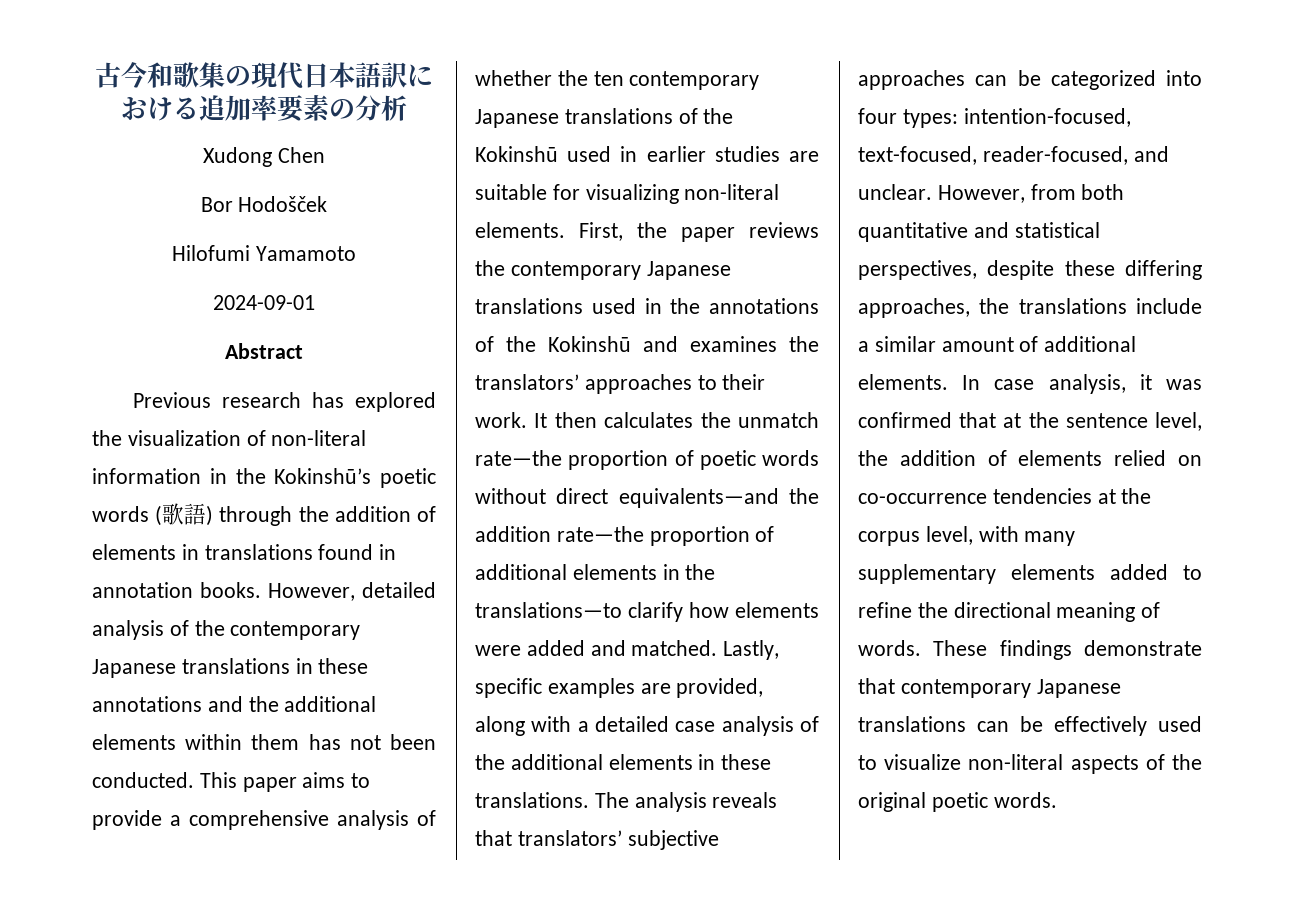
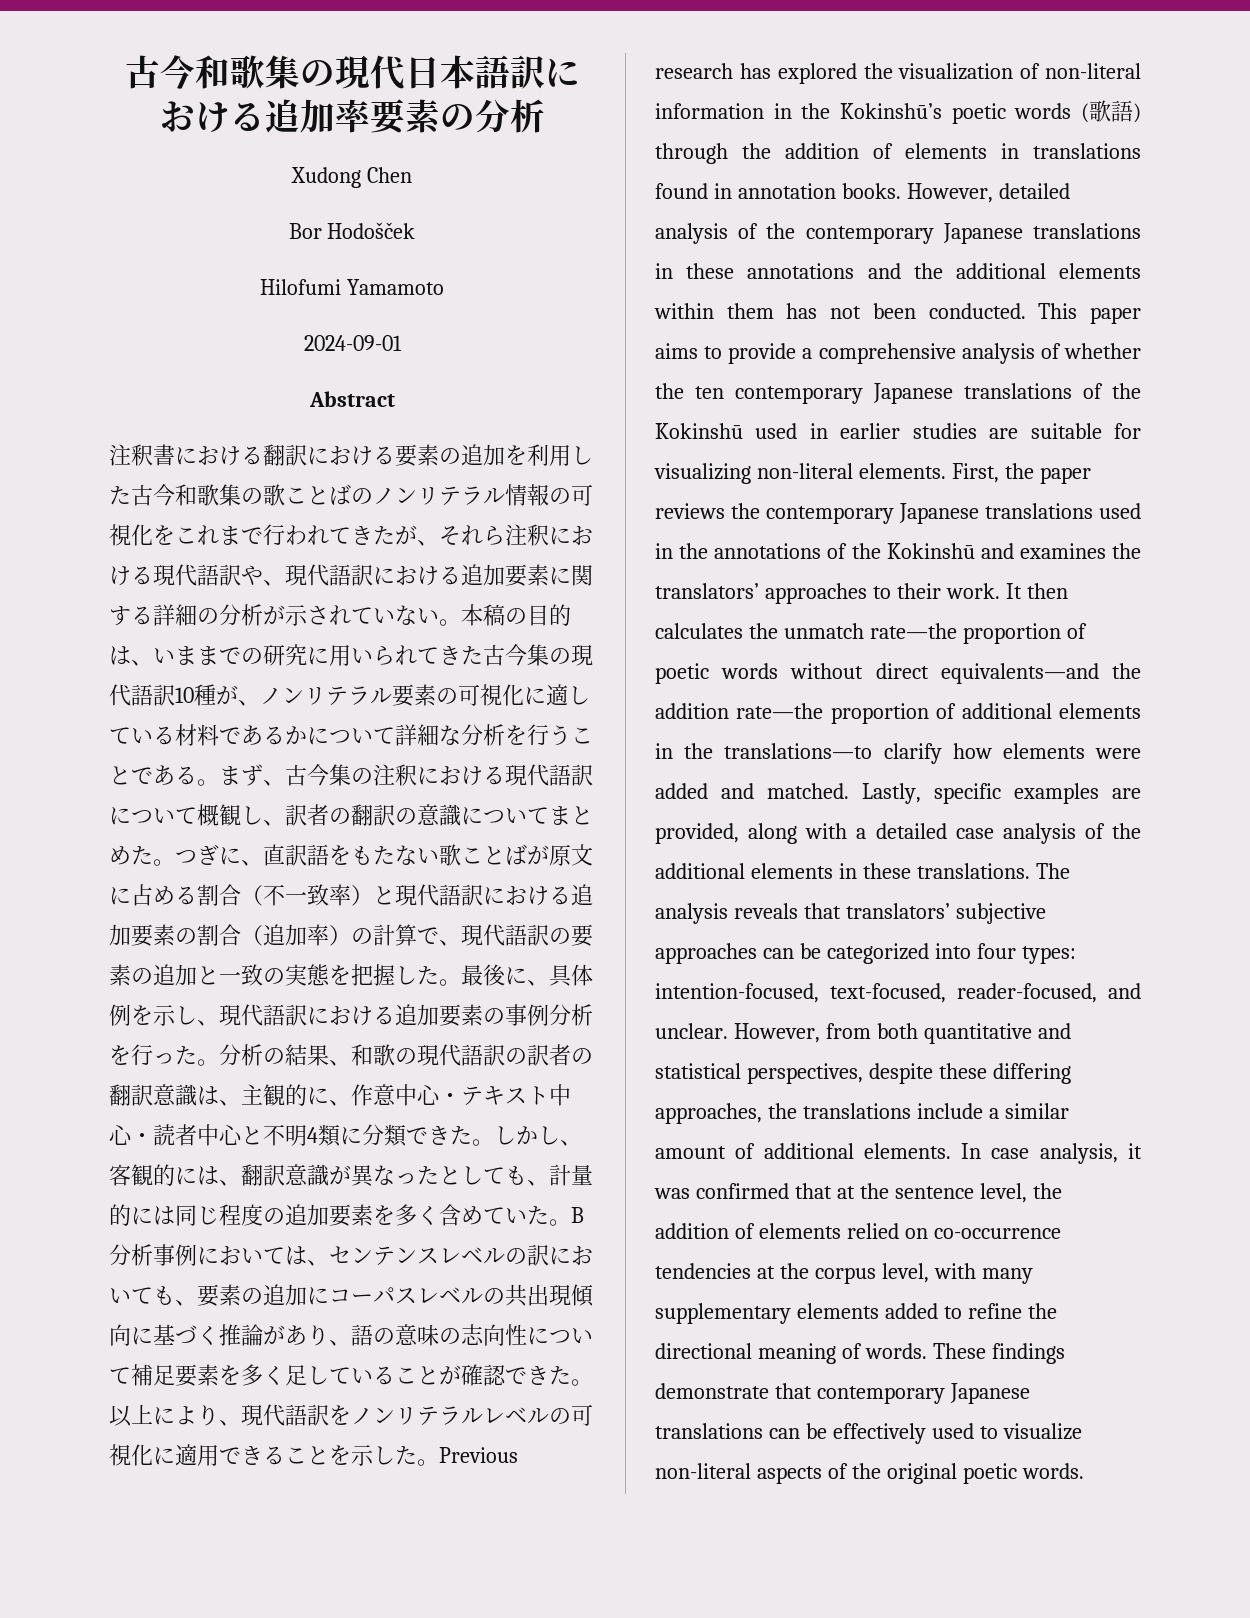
(303, 351) none -> [109,444,593,467] [109,484,593,506] [109,524,593,546] [109,564,593,587] [109,604,571,626] [109,644,593,666] [109,684,590,707] [109,724,593,746] [109,764,593,786] [109,804,593,826] [109,844,593,866] [109,884,593,906] [109,924,593,947] [109,964,593,987] [109,1004,593,1027] [109,1044,593,1066] [109,1084,571,1106] [109,1124,582,1147] [109,1164,593,1187] [109,1204,584,1227] [109,1244,593,1266] [109,1284,594,1307] [109,1324,593,1346] [109,1364,593,1387] [109,1404,593,1427] [109,1444,439,1466] 注釈書における翻訳における要素の追加を利用した古今和歌集の歌ことばのノンリテラル情報の可視化をこれまで行われてきたが、それら注釈における現代語訳や、現代語訳における追加要素に関する詳細の分析が示されていない。本稿の目的は、いままでの研究に用いられてきた古今集の現代語訳10種が、ノンリテラル要素の可視化に適している材料であるかについて詳細な分析を行うことである。まず、古今集の注釈における現代語訳について概観し、訳者の翻訳の意識についてまとめた。つぎに、直訳語をもたない歌ことばが原文に占める割合（不一致率）と現代語訳における追加要素の割合（追加率）の計算で、現代語訳の要素の追加と一致の実態を把握した。最後に、具体例を示し、現代語訳における追加要素の事例分析を行った。分析の結果、和歌の現代語訳の訳者の翻訳意識は、主観的に、作意中心・テキスト中心・読者中心と不明4類に分類できた。しかし、客観的には、翻訳意識が異なったとしても、計量的には同じ程度の追加要素を多く含めていた。B分析事例においては、センテンスレベルの訳においても、要素の追加にコーパスレベルの共出現傾向に基づく推論があり、語の意味の志向性について補足要素を多く足していることが確認できた。以上により、現代語訳をノンリテラルレベルの可視化に適用できることを示した。

